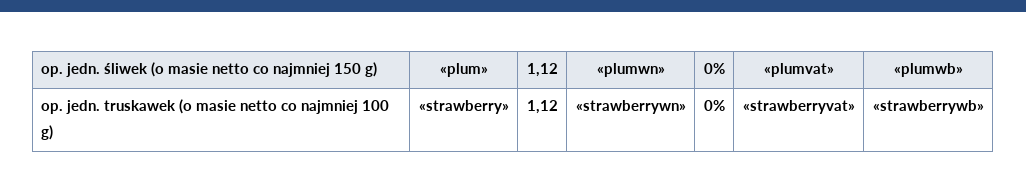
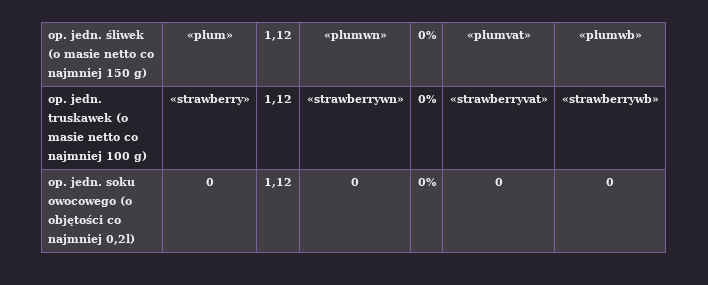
(984, 107) none -> [47,177,135,188] [47,196,132,207] [47,215,121,226] [47,234,135,245] [205,178,214,186] [264,178,292,188] [351,178,359,186] [417,178,437,186] [494,178,503,186] [606,178,614,186] // op. jedn. soku owocowego (o objętości co najmniej 0,2l) | 0 | 1,12 | 0 | 0% | 0 | 0

